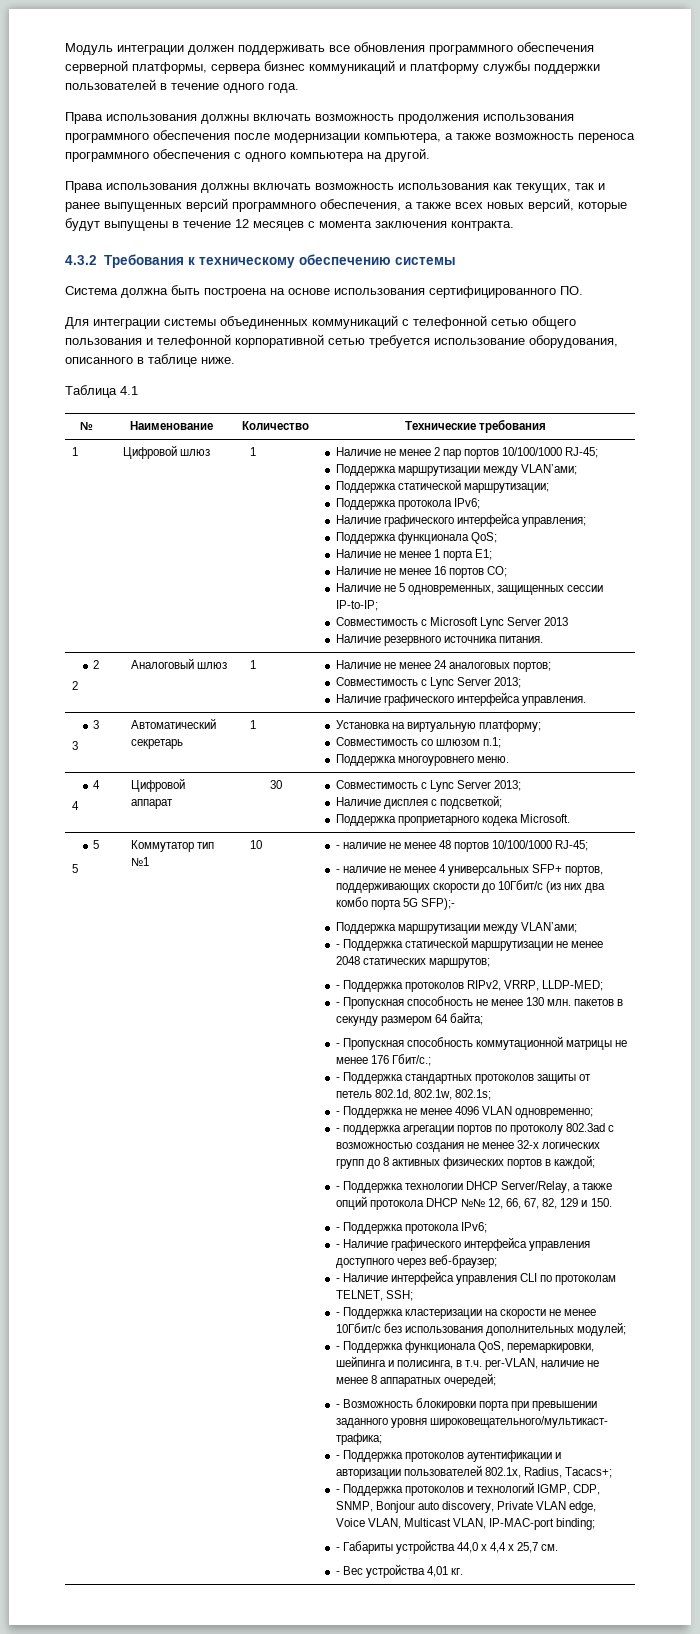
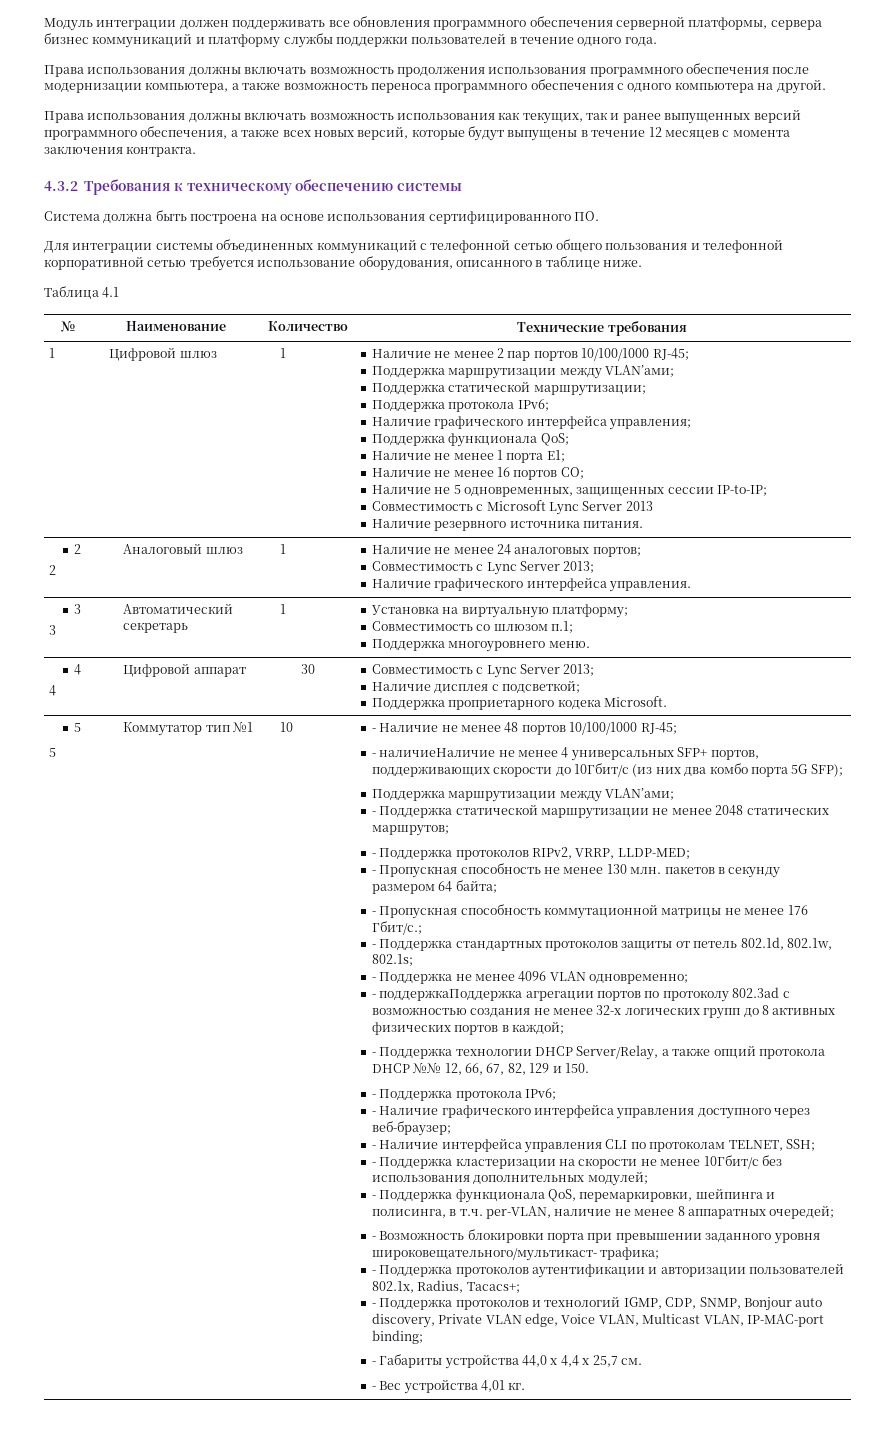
[342,842,386,849] наличие -> [379,723,439,732] Наличие
[342,866,386,873] наличие -> [379,748,496,757] наличиеНаличие
[420,898,455,910] SFP);- -> [810,764,843,777] SFP);
[342,1125,401,1135] поддержка -> [379,989,523,1001] поддержкаПоддержка

